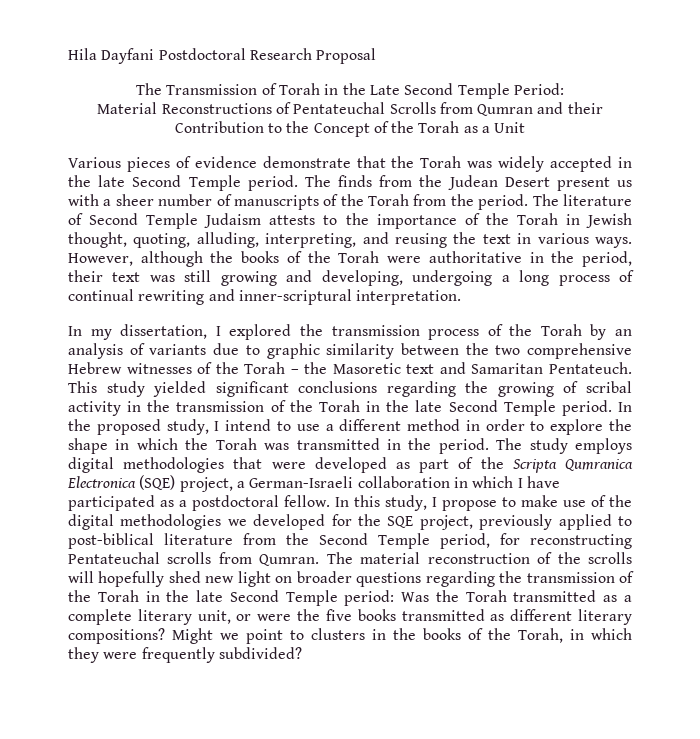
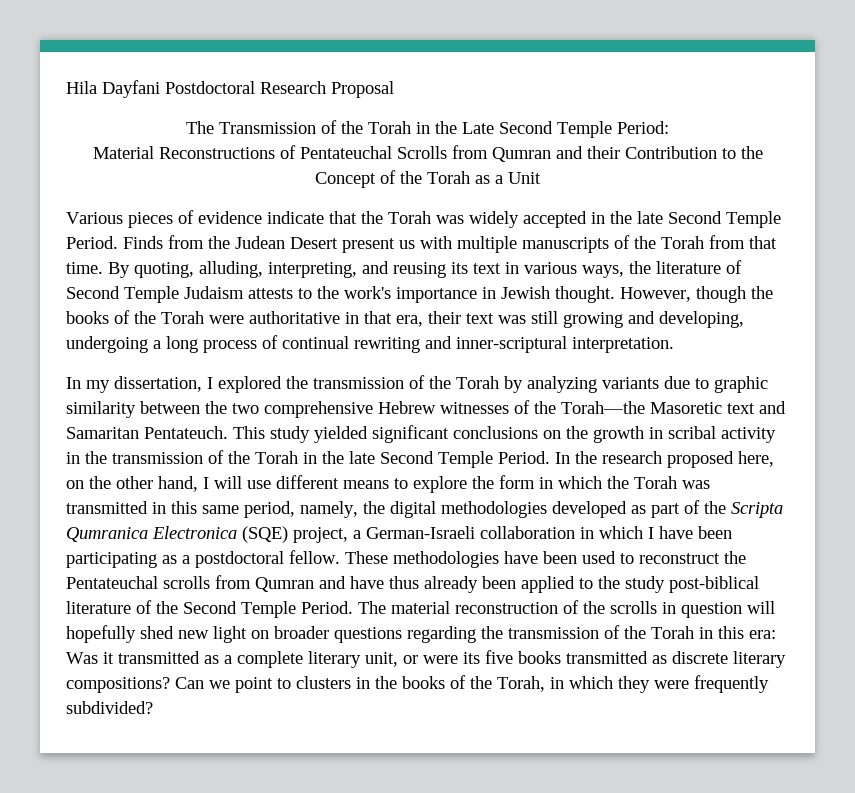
(277, 89) none -> [341,121,363,134] the
[262,156,351,168] demonstrate -> [267,211,324,224] indicate
[247,175,372,191] period. The finds -> [66,236,163,249] Period. Finds
[103,194,232,206] a sheer number of -> [457,236,517,253] multiple
[450,194,559,210] the period. The -> [749,236,777,249] [66,261,651,278] that time. By quoting, alluding, interpreting, and reusing its text in various ways, the
[376,213,632,229] [68,232,632,248] [68,251,203,267] importance of the Torah in Jewish thought, quoting, alluding, interpreting, and reusing the text in various ways. However, although -> [344,286,746,303] work's importance in Jewish thought. However, though
[551,251,633,267] the period, -> [364,311,423,327] that era,
[428,329,480,340] process -> (404, 383) none
[615,329,632,336] [68,343,145,359] an analysis of -> [527,376,597,393] analyzing
[244,362,328,374] Torah – the -> [561,401,645,414] Torah—the
[386,381,579,397] regarding the growing of -> [543,426,663,443] on the growth in
[561,400,612,416] period. -> [498,451,550,464] Period.
[96,419,525,435] proposed study, I intend to use a different method in order -> [602,451,774,468] [66,475,389,492] research proposed here, on the other hand, I will use different means
[68,438,108,454] shape -> [499,475,535,489] form
[408,438,633,454] [68,457,306,473] the period. The study employs digital methodologies that were -> [171,501,547,518] this same period, namely, the digital methodologies
[68,495,155,511] participated -> [698,526,732,539] [66,552,157,568] been participating
[335,495,632,511] [68,514,633,530] In this study, I propose to make use of the digital methodologies we developed for the SQE project, previously applied to -> [345,551,746,568] [66,575,665,593] These methodologies have been used to reconstruct the Pentateuchal scrolls from Qumran and have thus already been applied to the study
[243,533,276,545] from -> [136,600,152,614] of
[440,533,632,549] [68,552,320,566] period, for reconstructing Pentateuchal scrolls from Qumran. -> [301,601,353,614] Period.
(633, 558) none -> [662,602,742,618] in question
[166,590,507,606] the late Second Temple period: Was the Torah -> [718,626,776,639] [66,652,114,664] this era: Was it
[297,609,321,621] the -> [463,652,480,664] its
[510,609,573,621] different -> [672,651,728,664] discrete
[172,628,213,644] Might -> [175,677,204,689] Can

